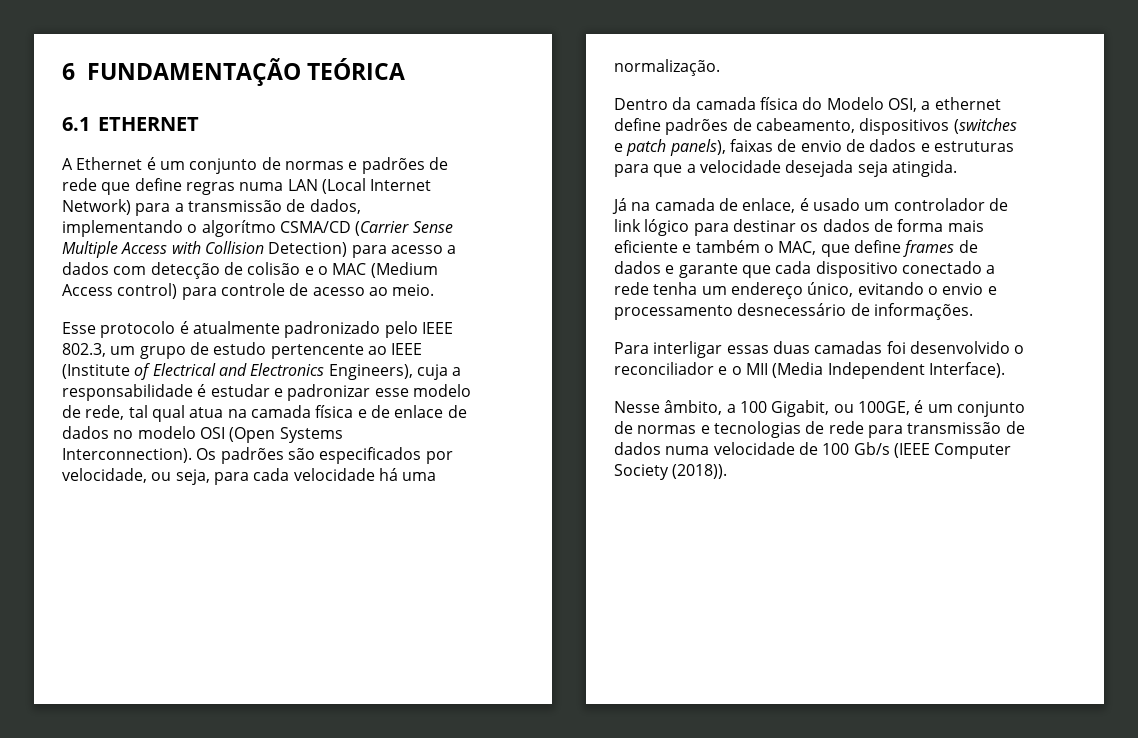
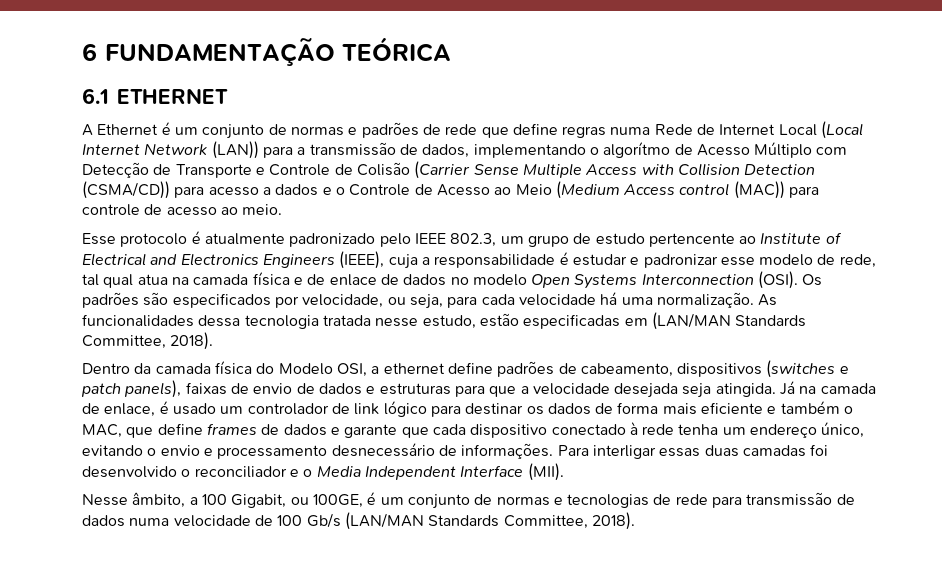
[287,178,432,194] [62,199,131,215] LAN (Local Internet Network) -> [654,121,864,139] [82,141,259,159] Rede de Internet Local (Local Internet Network (LAN))
[279,221,351,233] CSMA/CD -> [674,142,848,158] [82,162,410,178] de Acesso Múltiplo com Detecção de Transporte e Controle de Colisão
[268,242,348,257] Detection) -> [744,164,816,175] [82,181,170,199] Detection (CSMA/CD))
[113,262,438,279] [62,283,178,299] com detecção de colisão e o MAC (Medium Access control) -> [322,181,785,199] e o Controle de Acesso ao Meio (Medium Access control (MAC))
[391,343,423,355] [62,364,130,379] IEEE (Institute -> [760,233,822,244] Institute
[328,364,413,380] Engineers), -> [262,251,385,269] Engineers (IEEE),
[199,427,343,443] [62,448,192,463] OSI (Open Systems Interconnection). -> [531,271,799,289] Open Systems Interconnection (OSI).
(720, 67) none -> [758,294,778,306] [82,312,807,330] [82,332,214,350] As funcionalidades dessa tecnologia tratada nesse estudo, estão especificadas em (LAN/MAN Standards Committee, 2018).
(957, 168) // -> (776, 390) none
[986,265,996,274] a -> [629,422,638,435] à
(973, 311) // -> (554, 451) none
[745,362,1005,379] MII (Media Independent Interface). -> [316,463,564,481] Media Independent Interface (MII).
[893,443,1012,459] [614,464,728,480] (IEEE Computer Society (2018)). -> [344,512,635,530] (LAN/MAN Standards Committee, 2018).

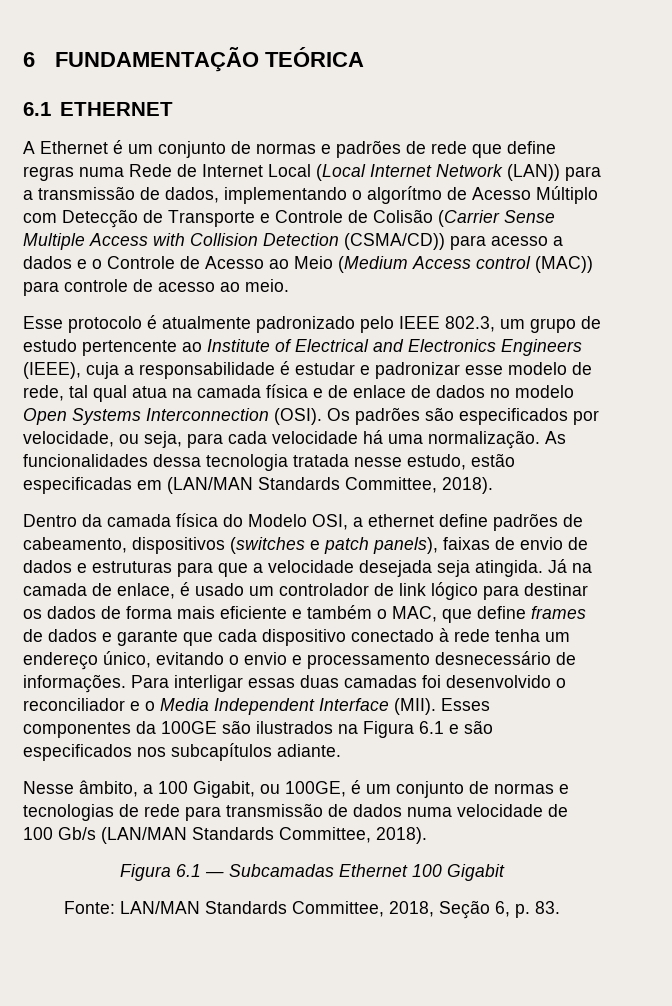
(564, 472) none -> [441,698,490,711] [23,720,493,738] [23,743,341,761] Esses componentes da 100GE são ilustrados na Figura 6.1 e são especificados nos subcapítulos adiante.
(635, 521) none -> [120,864,505,881] [64,900,560,919] // Figura 6.1 — Subcamadas Ethernet 100 Gigabit // Fonte: LAN/MAN Standards Committee, 2018, Seção 6, p. 83.

